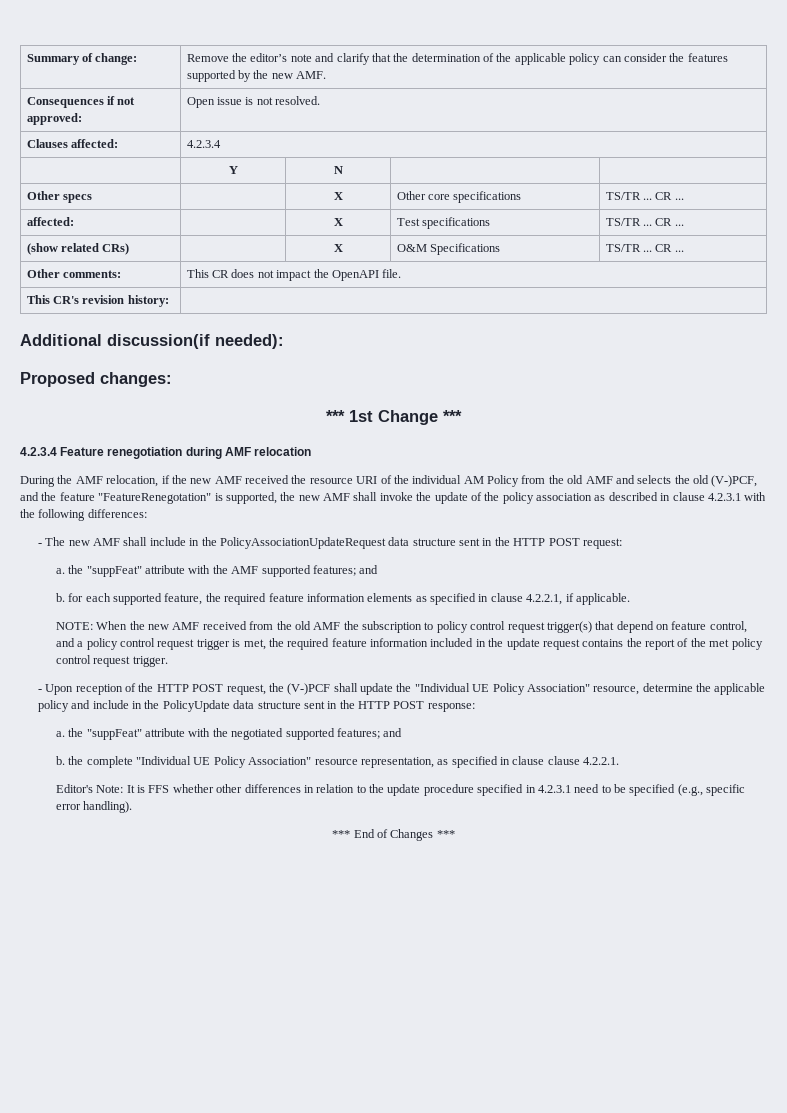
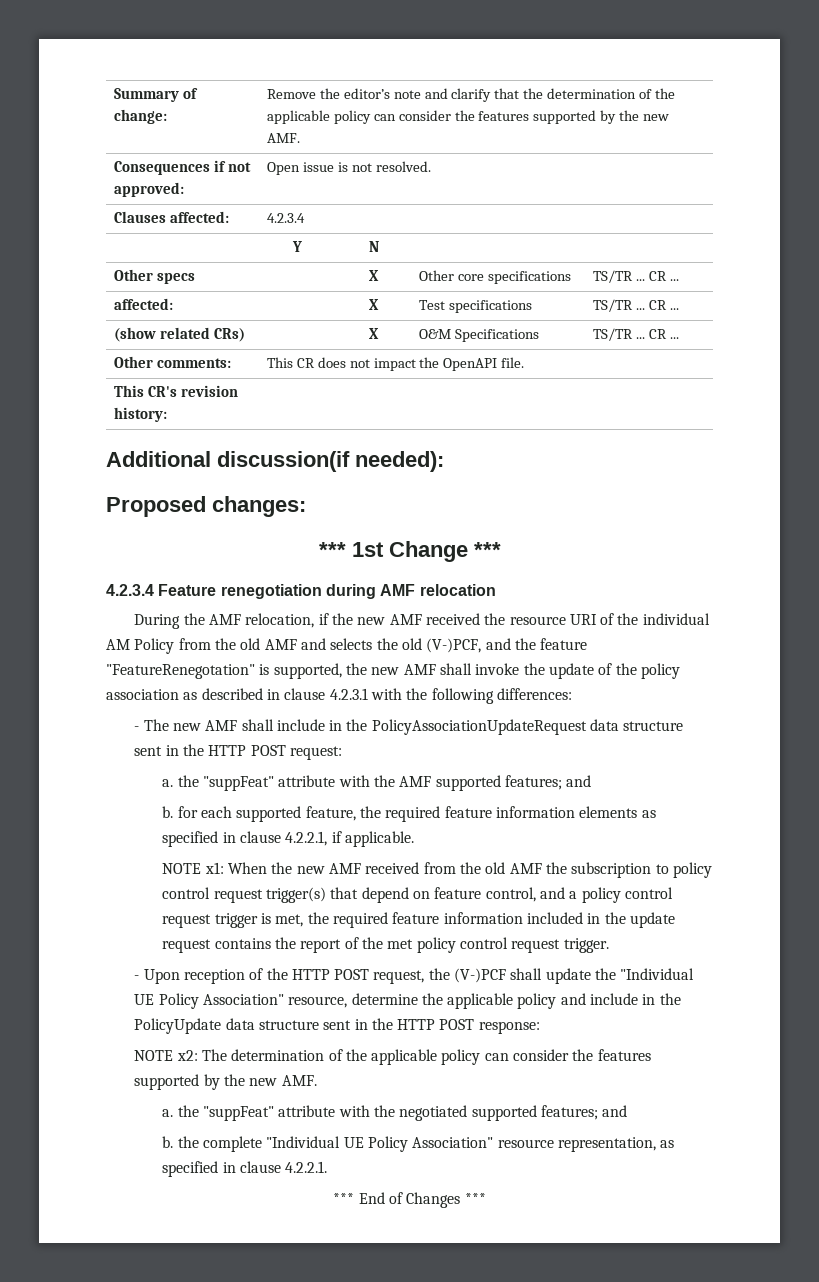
[55,622,93,630] NOTE: -> [162,862,224,874] NOTE x1:
(475, 707) none -> [134,1049,651,1065] [134,1074,317,1090] // NOTE x2: The determination of the applicable policy can consider the features supported by the new AMF.
[547,756,580,765] clause -> (282, 1167) none
[55,784,746,796] [55,801,133,813] // Editor's Note: It is FFS whether other differences in relation to the update procedure specified in 4.2.3.1 need to be specified (e.g., specific error handling). -> (328, 1167) none

